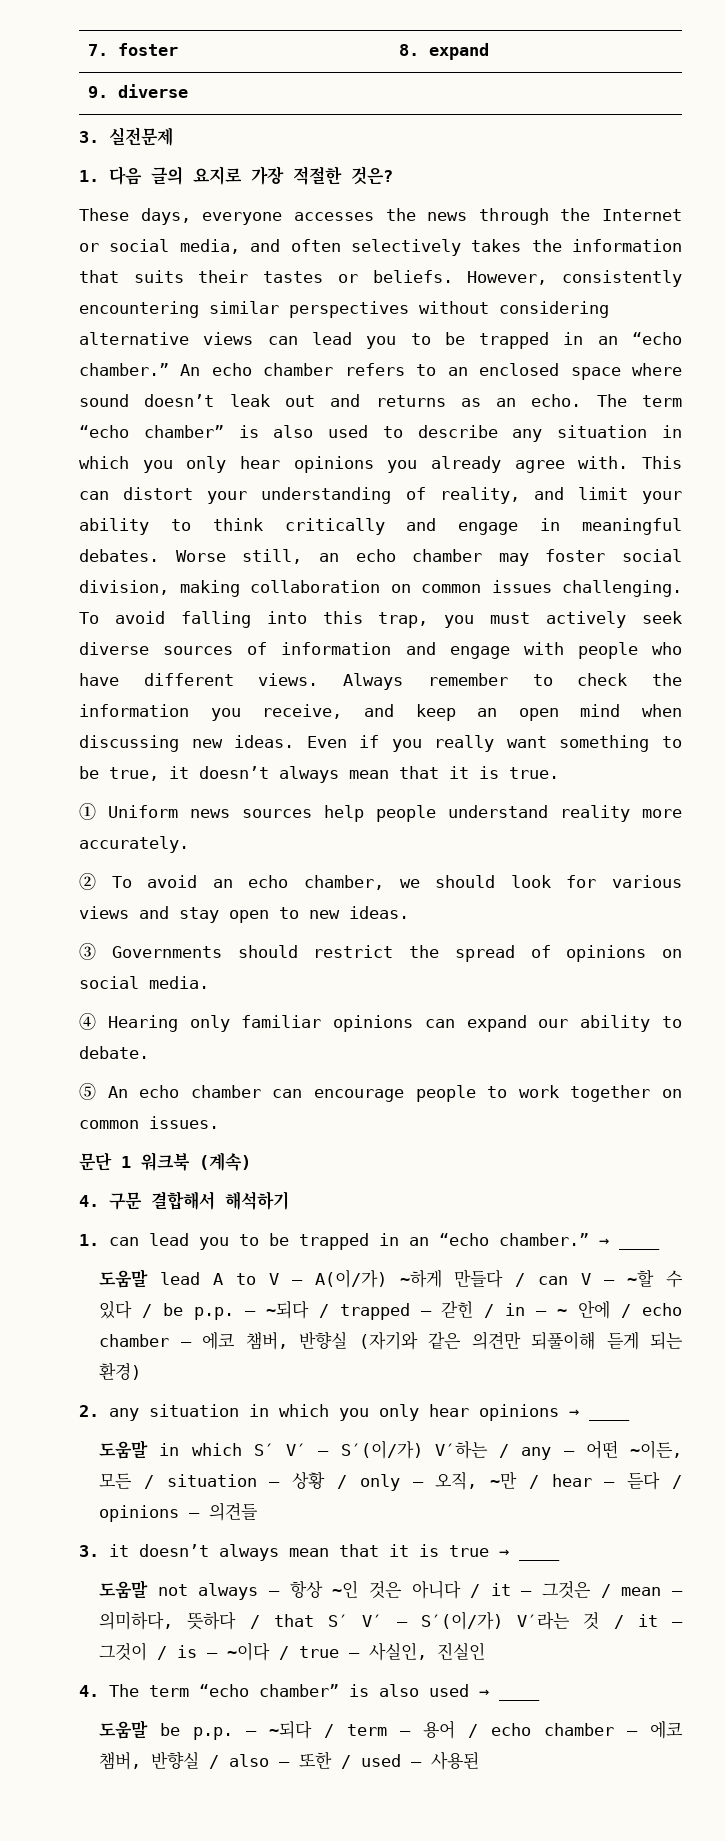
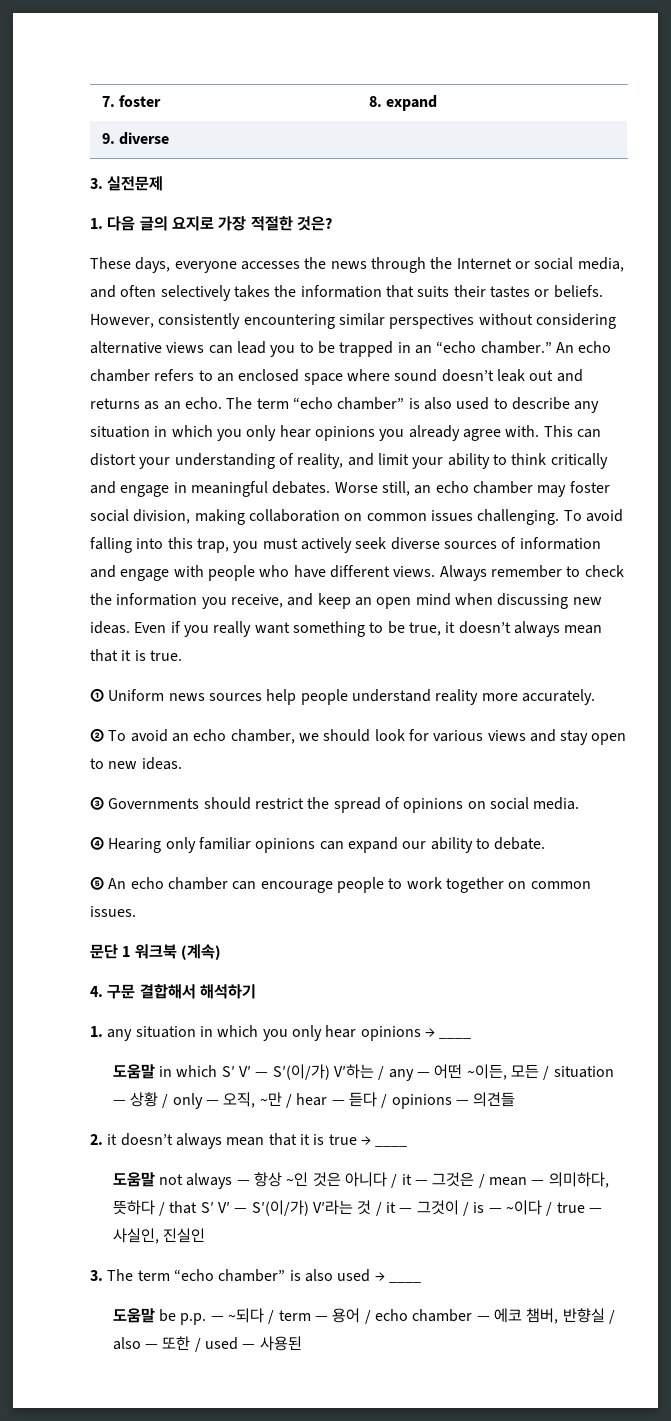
[109,1233,609,1250] [619,1246,660,1250] [99,1269,683,1288] [99,1300,683,1320] [99,1331,683,1350] [99,1363,142,1380] [79,1405,99,1417] can lead you to be trapped in an “echo chamber.” → ____ // 도움말 lead A to V — A(이/가) ~하게 만들다 / can V — ~할 수 있다 / be p.p. — ~되다 / trapped — 갇힌 / in — ~ 안에 / echo chamber — 에코 챔버, 반향실 (자기와 같은 의견만 되풀이해 듣게 되는 환경) // 2. -> (103, 1031) none
[79,1545,99,1557] 3. -> [90,1134,103,1145] 2.
[79,1685,99,1697] 4. -> [90,1270,103,1281] 3.

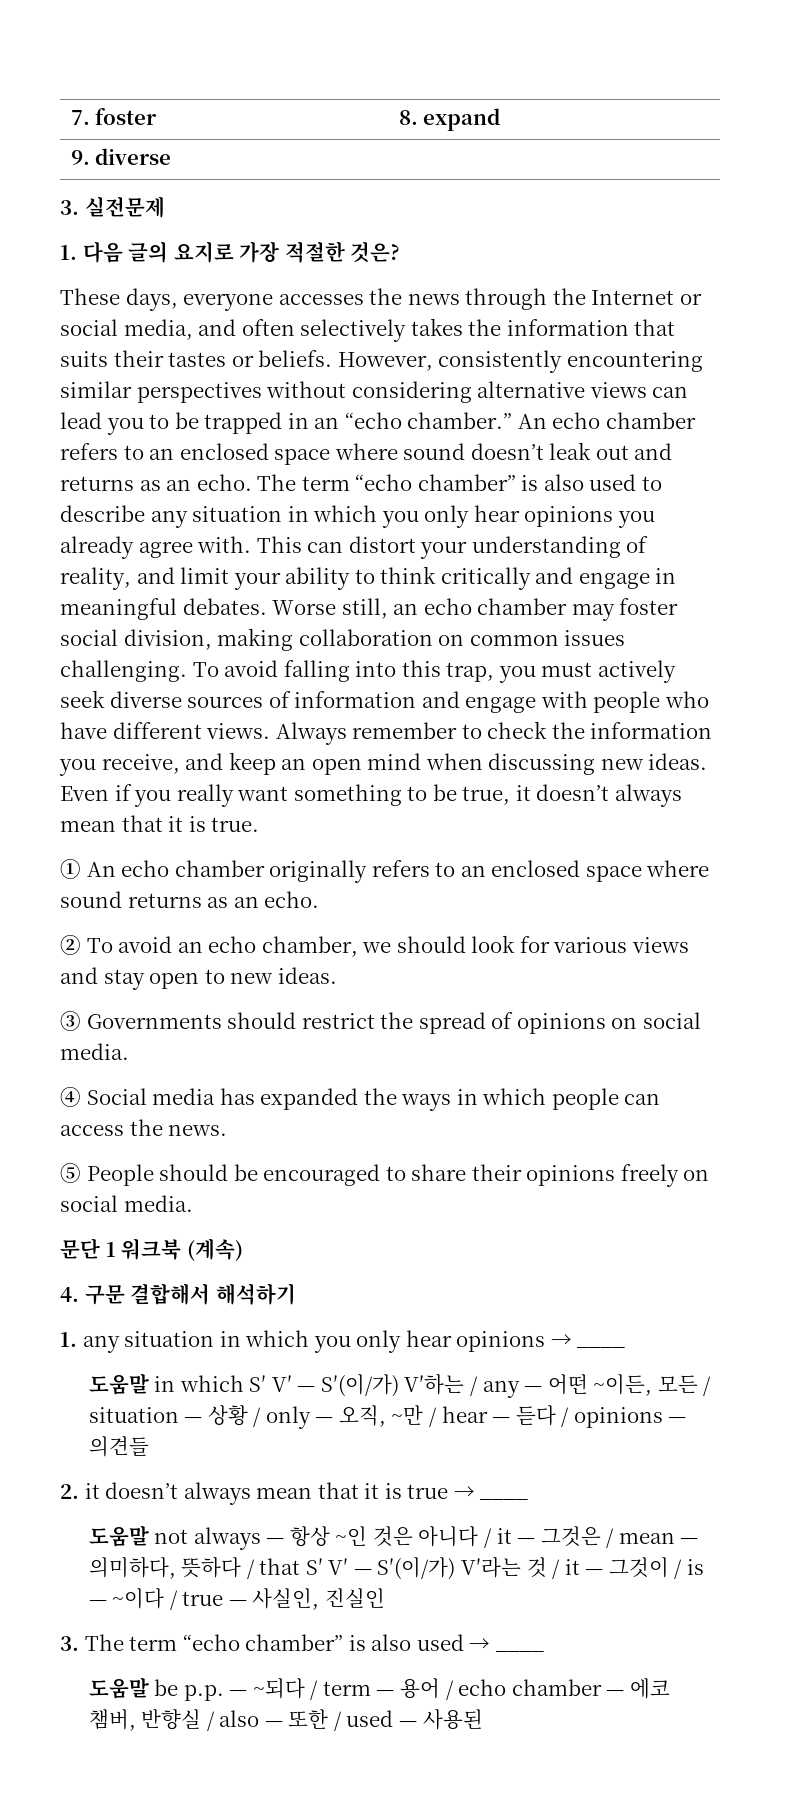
[108,689,595,705] Uniform news sources help people understand reality more accurately. -> [86,860,710,883] [60,891,320,908] An echo chamber originally refers to an enclosed space where sound returns as an echo.
[108,837,546,853] [90,876,591,893] [90,906,136,917] Hearing only familiar opinions can expand our ability to debate. // ⑤ An echo chamber can encourage people to work together on common issues. -> [86,1088,661,1111] [60,1119,228,1136] [60,1163,710,1187] [60,1195,193,1212] Social media has expanded the ways in which people can access the news. // ⑤ People should be encouraged to share their opinions freely on social media.

